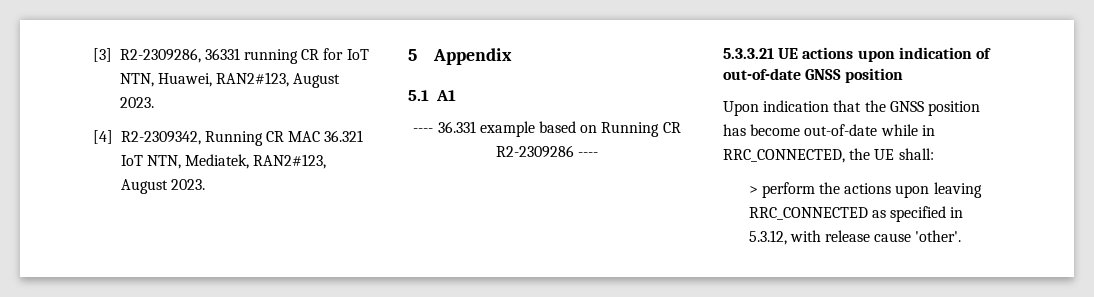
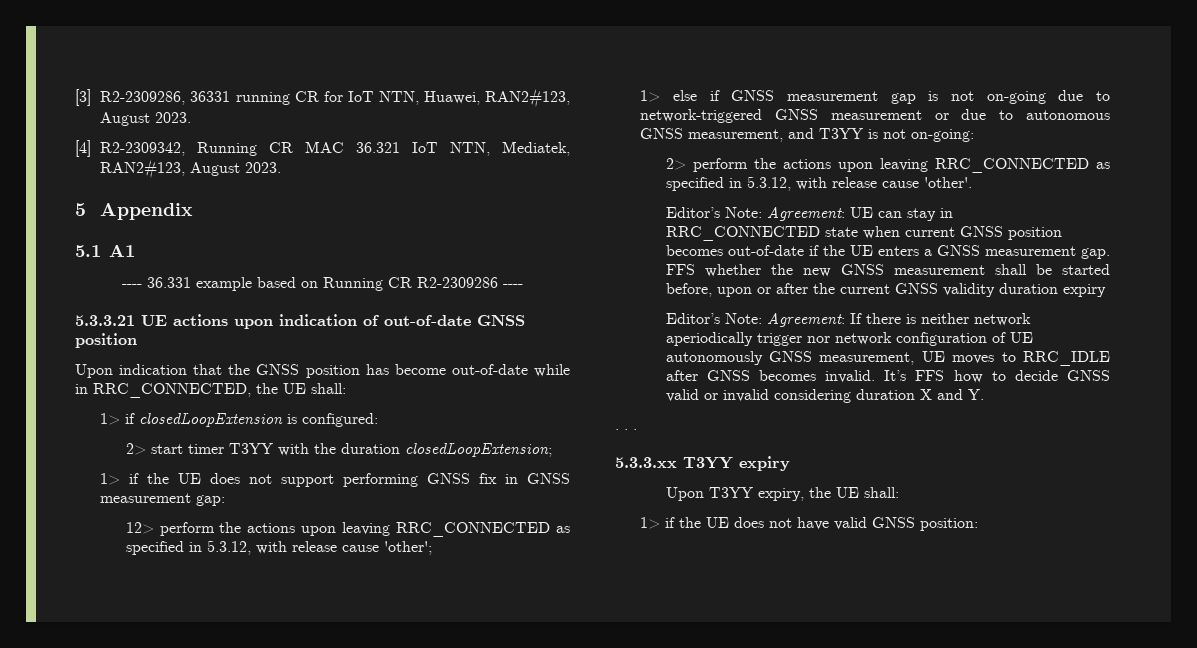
[748,186,758,194] > -> [100,413,379,427] [125,443,552,457] [100,473,570,487] [100,493,226,506] [125,522,570,537] [125,540,432,555] [640,90,1110,104] [640,109,1110,123] [640,128,975,142] [665,158,686,170] 1> if closedLoopExtension is configured: // 2> start timer T3YY with the duration closedLoopExtension; // 1> if the UE does not support performing GNSS fix in GNSS measurement gap: // 12> perform the actions upon leaving RRC_CONNECTED as specified in 5.3.12, with release cause 'other'; // 1> else if GNSS measurement gap is not on-going due to network-triggered GNSS measurement or due to autonomous GNSS measurement, and T3YY is not on-going: // 2>
(962, 236) none -> [665,206,953,221] [665,226,1062,241] [665,245,1110,259] [665,264,1110,277] [665,283,1106,297] [665,312,1031,327] [665,332,1033,346] [665,351,1110,366] [665,370,1110,383] [665,389,984,403] [615,429,637,430] [615,456,790,471] [665,487,899,501] [640,517,979,531] // Editor’s Note: Agreement: UE can stay in RRC_CONNECTED state when current GNSS position becomes out-of-date if the UE enters a GNSS measurement gap. FFS whether the new GNSS measurement shall be started before, upon or after the current GNSS validity duration expiry // Editor’s Note: Agreement: If there is neither network aperiodically trigger nor network configuration of UE autonomously GNSS measurement, UE moves to RRC_IDLE after GNSS becomes invalid. It’s FFS how to decide GNSS valid or invalid considering duration X and Y. // . . . // 5.3.3.xx T3YY expiry // Upon T3YY expiry, the UE shall: // 1> if the UE does not have valid GNSS position:

